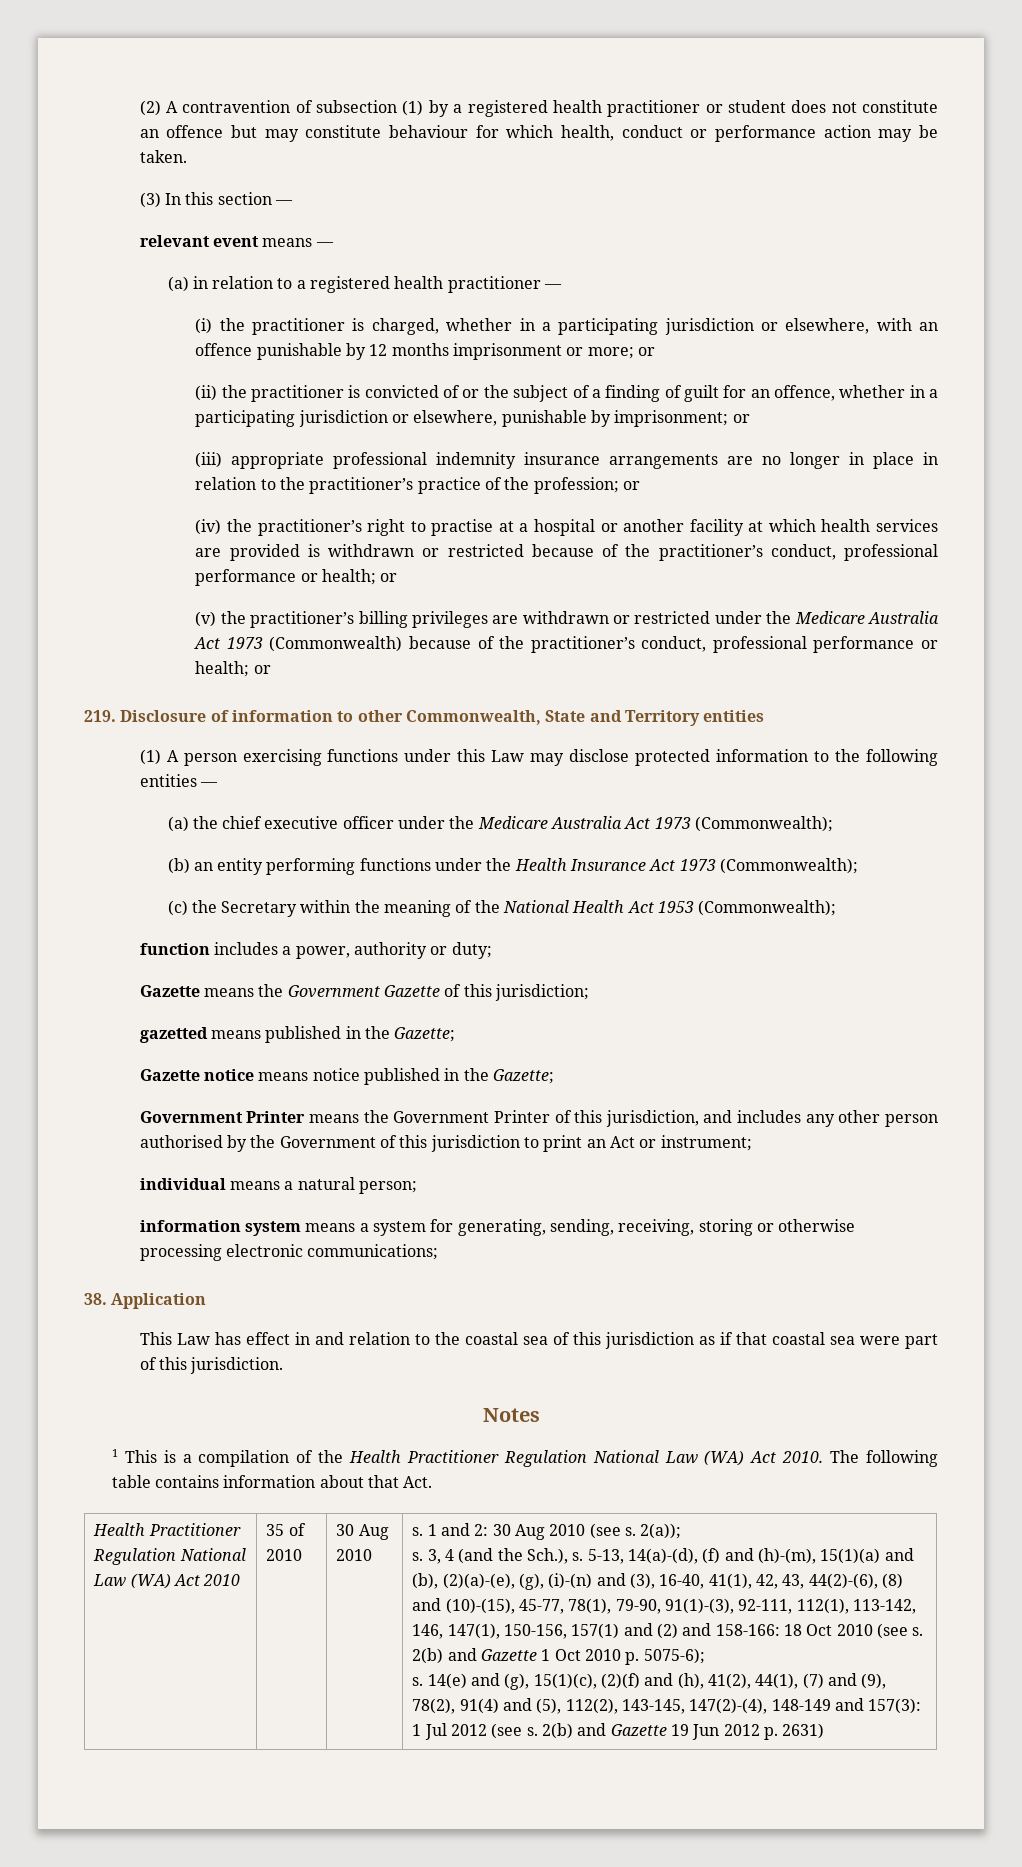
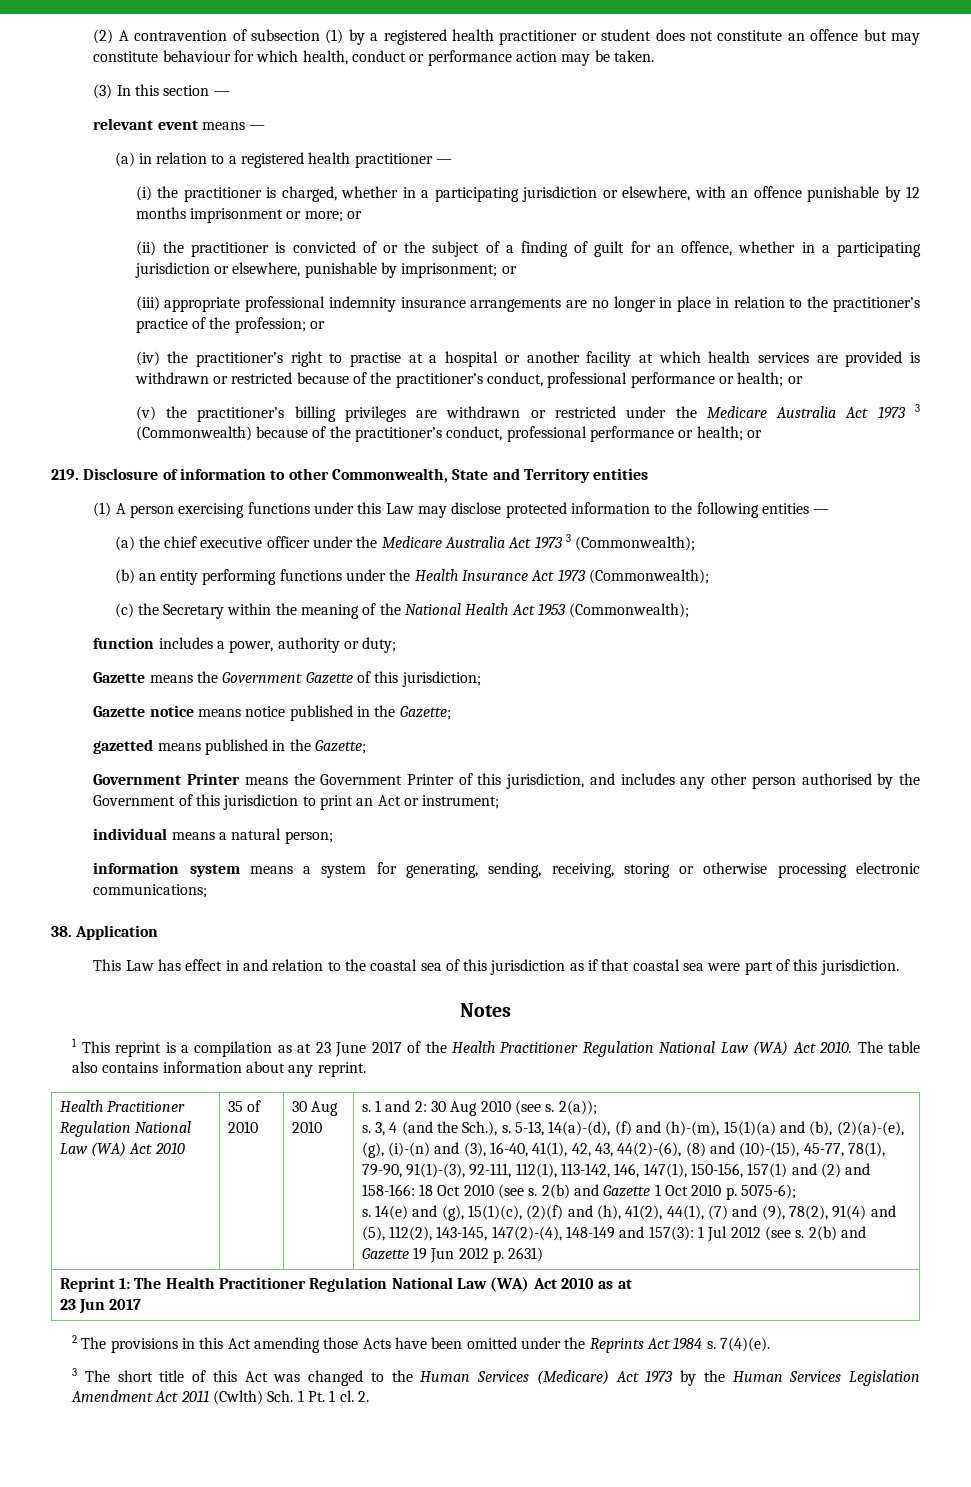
(263, 643) none -> [914,404,920,412] 3
(691, 823) none -> [566,534,572,542] 3
[139,1026,456,1043] [139,1068,360,1081] gazetted means published in the Gazette; // Gazette notice means notice -> [93,705,451,721] [93,739,201,754] Gazette notice means notice published in the Gazette; // gazetted means
(157, 1456) none -> [115,1042,162,1057] reprint
(290, 1458) none -> [277,1041,402,1057] as at 23 June 2017
[866,1450,939,1467] [111,1475,151,1488] following table -> [888,1041,921,1053] [72,1061,99,1073] table also
[368,1475,433,1488] that Act. -> [288,1062,366,1077] any reprint.
(825, 1731) none -> [59,1277,632,1292] [59,1299,142,1314] [72,1335,770,1353] [72,1368,921,1386] [71,1390,370,1405] // Reprint 1: The Health Practitioner Regulation National Law (WA) Act 2010 as at // 23 Jun 2017 // 2 The provisions in this Act amending those Acts have been omitted under the Reprints Act 1984 s. 7(4)(e). // 3 The short title of this Act was changed to the Human Services (Medicare) Act 1973 by the Human Services Legislation Amendment Act 2011 (Cwlth) Sch. 1 Pt. 1 cl. 2.

